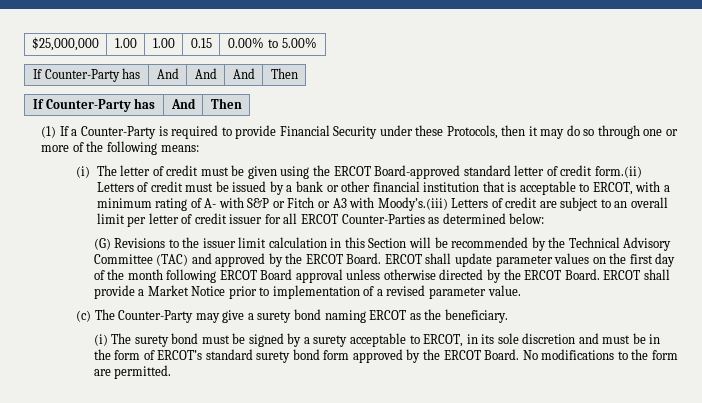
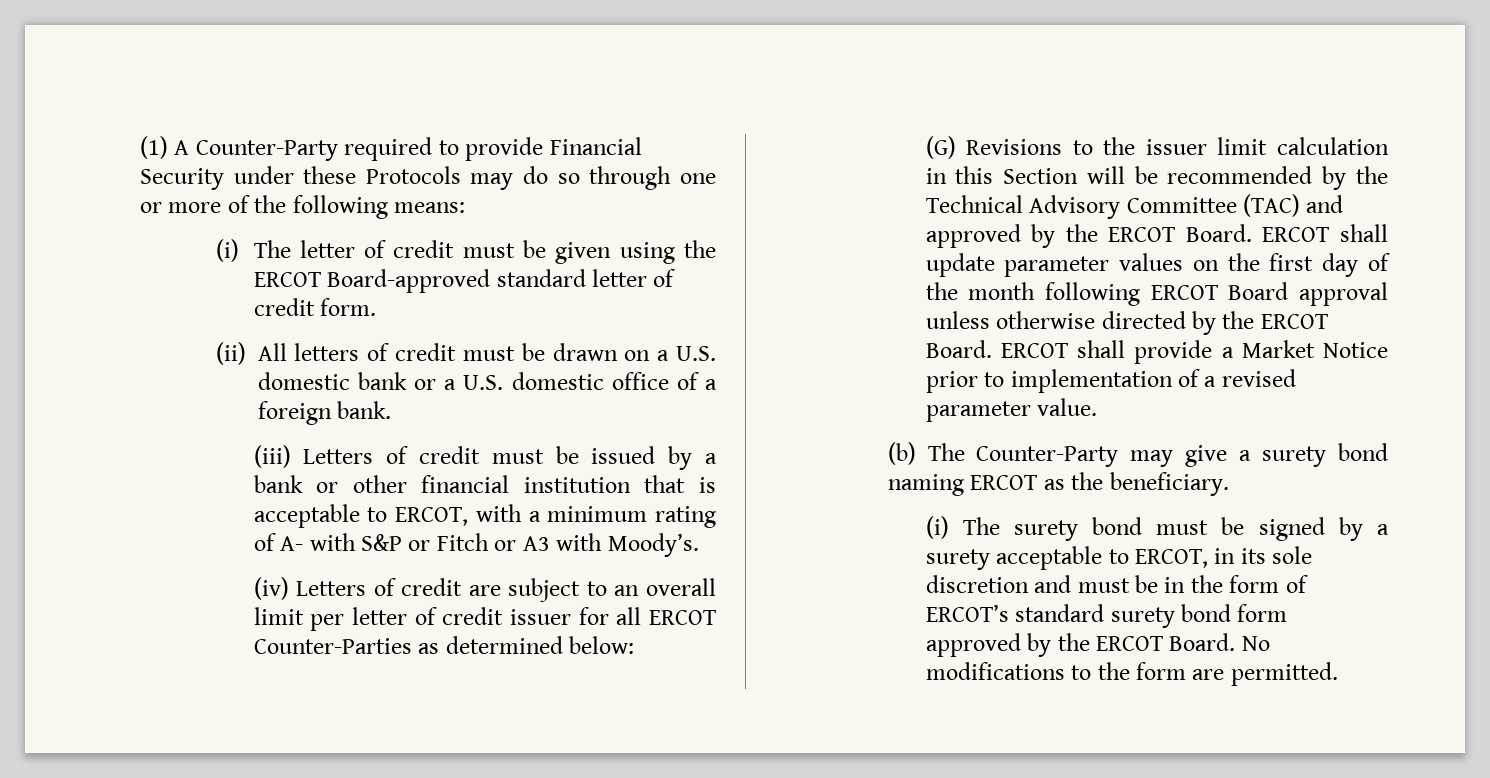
[32,37,99,51] [114,38,137,48] [152,38,175,48] [190,38,212,48] [228,37,317,48] [32,68,141,82] [156,68,179,79] [194,68,217,79] [232,68,255,79] [270,68,298,79] [32,98,156,112] [170,98,196,109] [210,98,242,109] [41,126,168,139] $25,000,000 | 1.00 | 1.00 | 0.15 | 0.00% to 5.00% // If Counter-Party has | And | And | And | Then // If Counter-Party has | And | Then // (1) If a Counter-Party is -> [139,136,338,161] (1) A Counter-Party
[446,125,538,139] Protocols, then it -> [365,166,461,184] Protocols
[594,166,642,178] form.(ii) -> [320,298,377,316] [215,342,716,365] [257,372,717,390] [257,401,392,425] [253,445,291,468] form. // (ii) All letters of credit must be drawn on a U.S. domestic bank or a U.S. domestic office of a foreign bank. // (iii)
[377,197,448,211] Moody’s.(iii) -> [607,533,699,557] [253,577,289,600] Moody’s. // (iv)
[76,310,92,322] (c) -> [887,442,916,465] (b)

